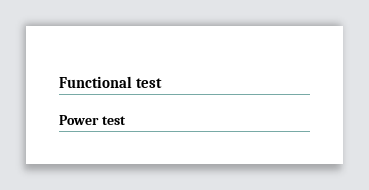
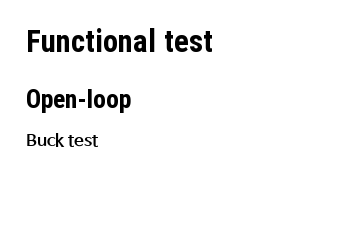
[59,115,99,125] Power -> [26,89,131,113] [26,133,65,147] Open-loop // Buck

